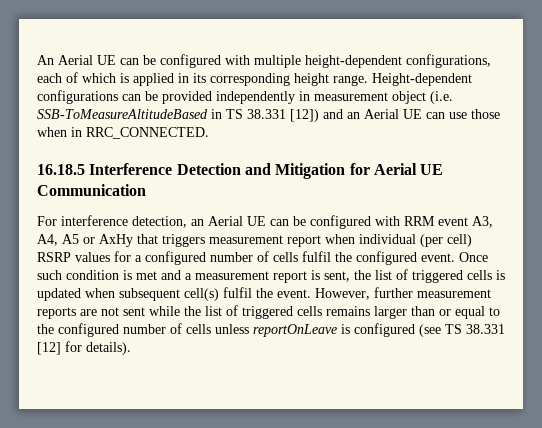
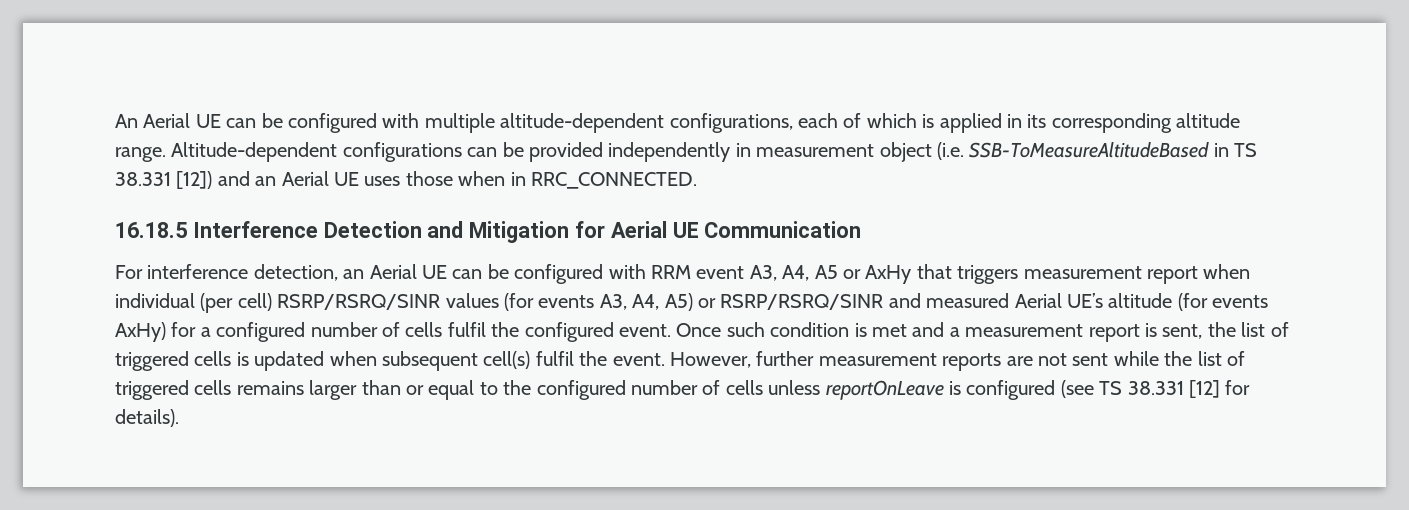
[305,55,402,68] height-dependent -> [500,113,665,133] altitude-dependent
[294,73,472,86] height range. Height-dependent -> [1176,113,1241,128] [115,142,338,162] altitude range. Altitude-dependent
[426,112,467,119] can use -> [364,176,401,186] uses
[37,252,110,262] RSRP values -> [277,293,1269,311] [115,322,166,342] RSRP/RSRQ/SINR values (for events A3, A4, A5) or RSRP/RSRQ/SINR and measured Aerial UE’s altitude (for events AxHy)

